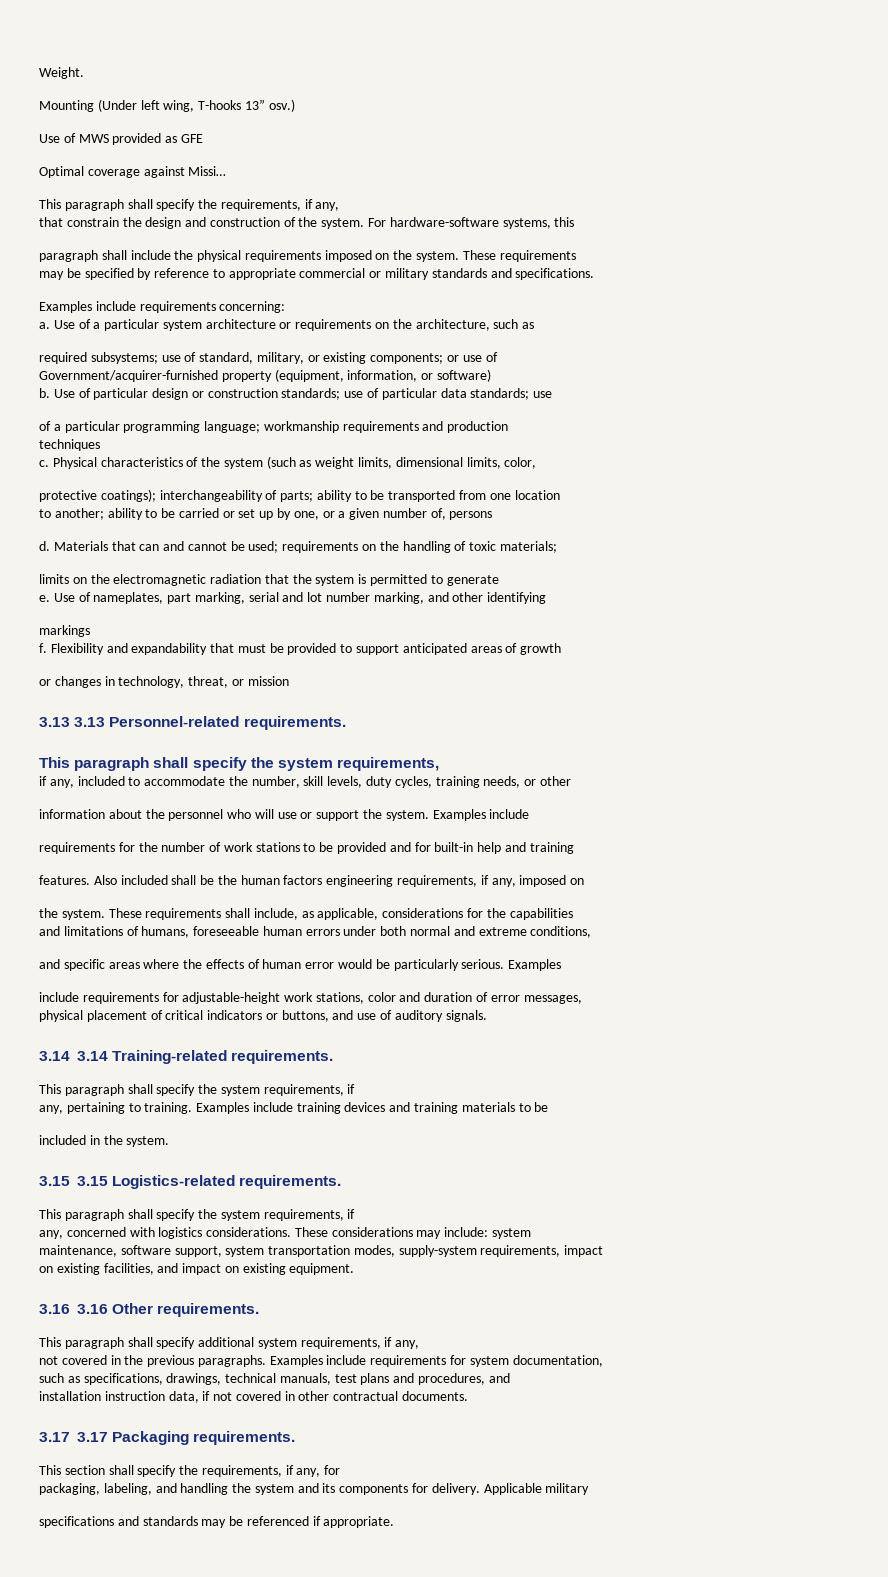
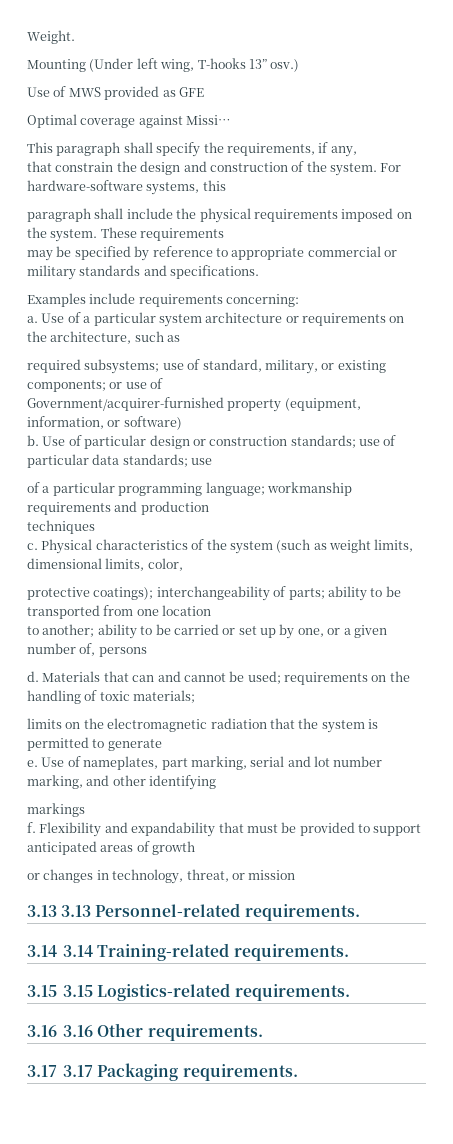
[39,757,440,771] [39,776,571,788] [39,809,530,821] [39,842,574,854] [39,875,585,887] [39,908,573,920] [39,926,592,938] [39,959,562,971] [39,992,582,1004] [39,1010,487,1022] [39,1050,334,1064] [39,1084,356,1096] [39,1102,549,1114] [39,1135,170,1147] [39,1175,342,1189] [39,1209,356,1221] [39,1227,532,1239] [39,1245,604,1257] [39,1263,355,1275] [39,1303,260,1317] [39,1337,420,1349] [39,1355,603,1367] [39,1373,510,1385] [39,1391,469,1403] [39,1431,296,1445] [39,1465,341,1477] [39,1483,590,1495] [39,1516,395,1528] This paragraph shall specify the system requirements, // if any, included to accommodate the number, skill levels, duty cycles, training needs, or other // information about the personnel who will use or support the system. Examples include // requirements for the number of work stations to be provided and for built-in help and training // features. Also included shall be the human factors engineering requirements, if any, imposed on // the system. These requirements shall include, as applicable, considerations for the capabilities // and limitations of humans, foreseeable human errors under both normal and extreme conditions, // and specific areas where the effects of human error would be particularly serious. Examples // include requirements for adjustable-height work stations, color and duration of error messages, // physical placement of critical indicators or buttons, and use of auditory signals. // 3.14 3.14 Training-related requirements. // This paragraph shall specify the system requirements, if // any, pertaining to training. Examples include training devices and training materials to be // included in the system. // 3.15 3.15 Logistics-related requirements. // This paragraph shall specify the system requirements, if // any, concerned with logistics considerations. These considerations may include: system // maintenance, software support, system transportation modes, supply-system requirements, impact // on existing facilities, and impact on existing equipment. // 3.16 3.16 Other requirements. // This paragraph shall specify additional system requirements, if any, // not covered in the previous paragraphs. Examples include requirements for system documentation, // such as specifications, drawings, technical manuals, test plans and procedures, and // installation instruction data, if not covered in other contractual documents. // 3.17 3.17 Packaging requirements. // This section shall specify the requirements, if any, for // packaging, labeling, and handling the system and its components for delivery. Applicable military // specifications and standards may be referenced if appropriate. -> [27,943,349,961] [27,983,350,1001] [27,1023,263,1041] [27,1063,298,1081] 3.14 3.14 Training-related requirements. // 3.15 3.15 Logistics-related requirements. // 3.16 3.16 Other requirements. // 3.17 3.17 Packaging requirements.

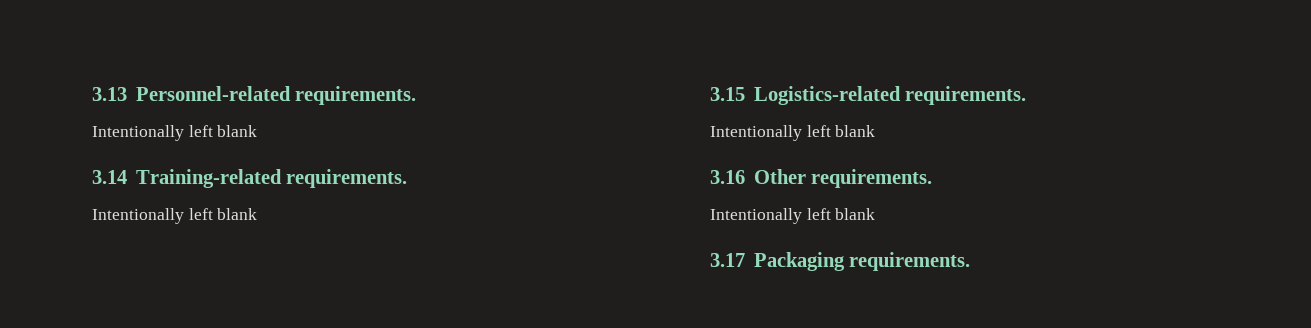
[27,30,75,44] [27,58,300,72] [27,86,204,100] [27,114,232,128] [27,142,357,157] [27,161,402,176] [27,180,226,195] [27,208,412,223] [27,227,225,242] [27,246,397,261] [27,265,260,280] [27,293,300,307] [27,312,405,327] [27,331,181,344] [27,359,386,374] [27,378,164,392] [27,397,361,412] [27,416,182,430] [27,435,397,449] [27,454,213,468] [27,482,352,496] [27,501,209,515] [27,520,95,534] [27,539,414,554] [27,558,183,571] [27,586,401,601] [27,605,212,619] [27,624,387,639] [27,643,147,657] [27,671,410,685] [27,690,196,704] [27,718,378,733] [27,737,162,751] [27,756,383,770] [27,775,217,790] [27,803,85,817] [27,822,422,837] [27,841,196,855] [27,869,296,884] [27,905,57,917] Weight. // Mounting (Under left wing, T-hooks 13” osv.) // Use of MWS provided as GFE // Optimal coverage against Missi… // This paragraph shall specify the requirements, if any, // that constrain the design and construction of the system. For hardware-software systems, this // paragraph shall include the physical requirements imposed on the system. These requirements // may be specified by reference to appropriate commercial or military standards and specifications. // Examples include requirements concerning: // a. Use of a particular system architecture or requirements on the architecture, such as // required subsystems; use of standard, military, or existing components; or use of // Government/acquirer-furnished property (equipment, information, or software) // b. Use of particular design or construction standards; use of particular data standards; use // of a particular programming language; workmanship requirements and production // techniques // c. Physical characteristics of the system (such as weight limits, dimensional limits, color, // protective coatings); interchangeability of parts; ability to be transported from one location // to another; ability to be carried or set up by one, or a given number of, persons // d. Materials that can and cannot be used; requirements on the handling of toxic materials; // limits on the electromagnetic radiation that the system is permitted to generate // e. Use of nameplates, part marking, serial and lot number marking, and other identifying // markings // f. Flexibility and expandability that must be provided to support anticipated areas of growth // or changes in technology, threat, or mission // 3.13 -> (92, 94) none
[27,945,94,957] // 3.14 3.14 -> [92,125,258,141] [92,170,127,184] // Intentionally left blank // 3.14
[27,985,94,997] // 3.15 3.15 -> [92,208,258,224] [710,87,745,101] // Intentionally left blank // 3.15
[27,1025,94,1037] // 3.16 3.16 -> [710,125,876,141] [710,170,745,184] // Intentionally left blank // 3.16
[27,1065,94,1077] // 3.17 3.17 -> [710,208,876,224] [710,253,745,267] // Intentionally left blank // 3.17

